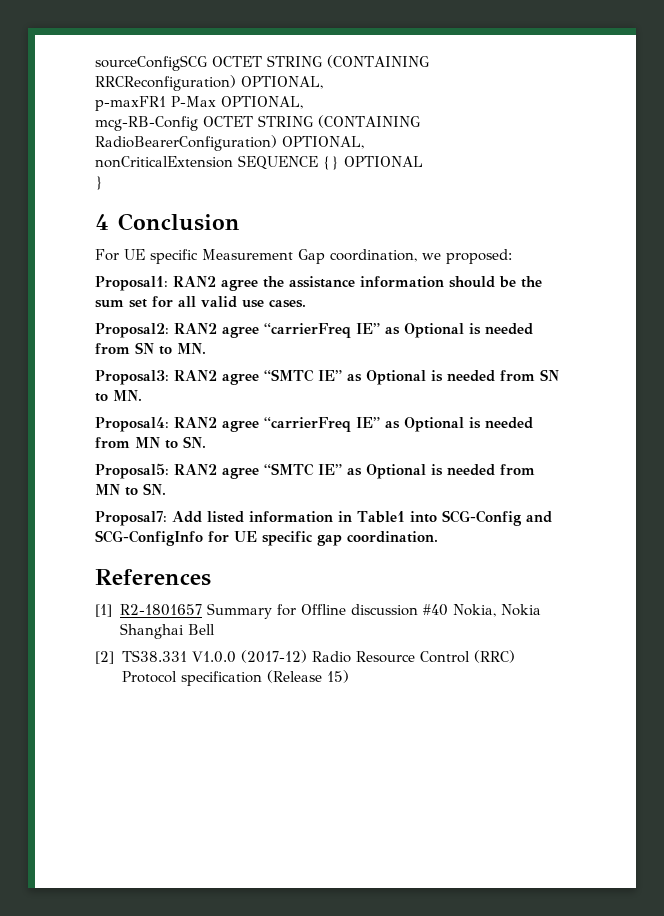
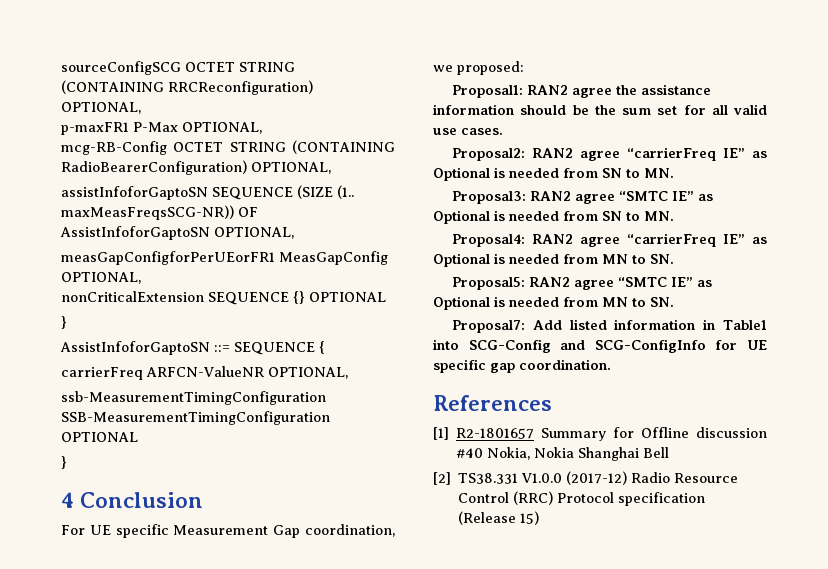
(364, 142) none -> [61,185,354,200] [61,205,258,220] [60,226,294,240] [61,251,388,265] [61,272,141,284] // assistInfoforGaptoSN SEQUENCE (SIZE (1.. maxMeasFreqsSCG-NR)) OF AssistInfoforGaptoSN OPTIONAL, // measGapConfigforPerUEorFR1 MeasGapConfig OPTIONAL,
(103, 183) none -> [60,341,325,355] [61,366,348,380] [61,391,326,405] [61,411,330,425] [61,432,138,442] [61,456,67,469] // AssistInfoforGaptoSN ::= SEQUENCE { // carrierFreq ARFCN-ValueNR OPTIONAL, // ssb-MeasurementTimingConfiguration SSB-MeasurementTimingConfiguration OPTIONAL // }

